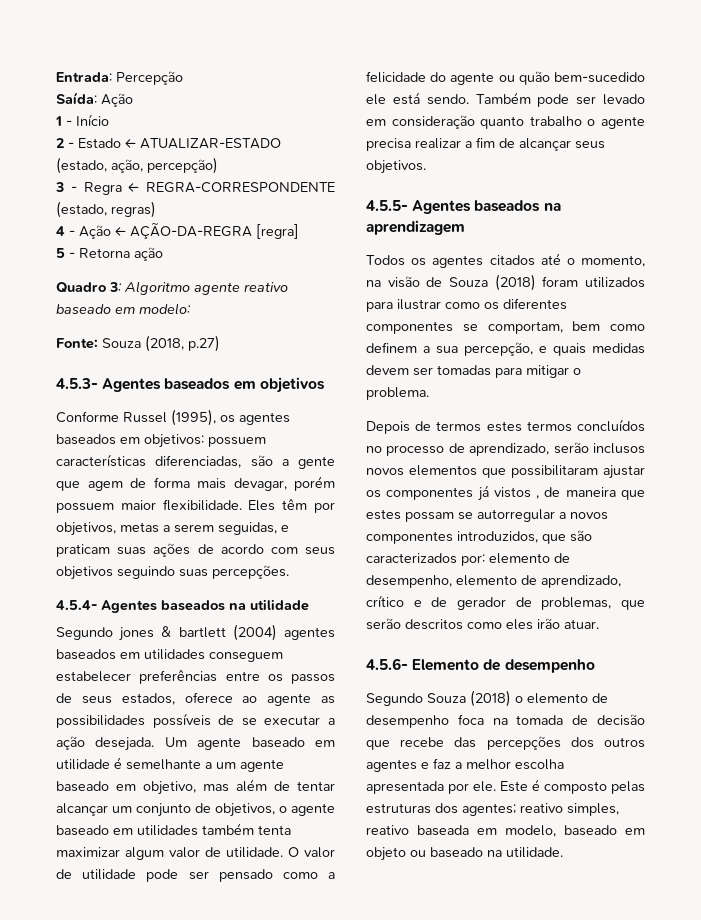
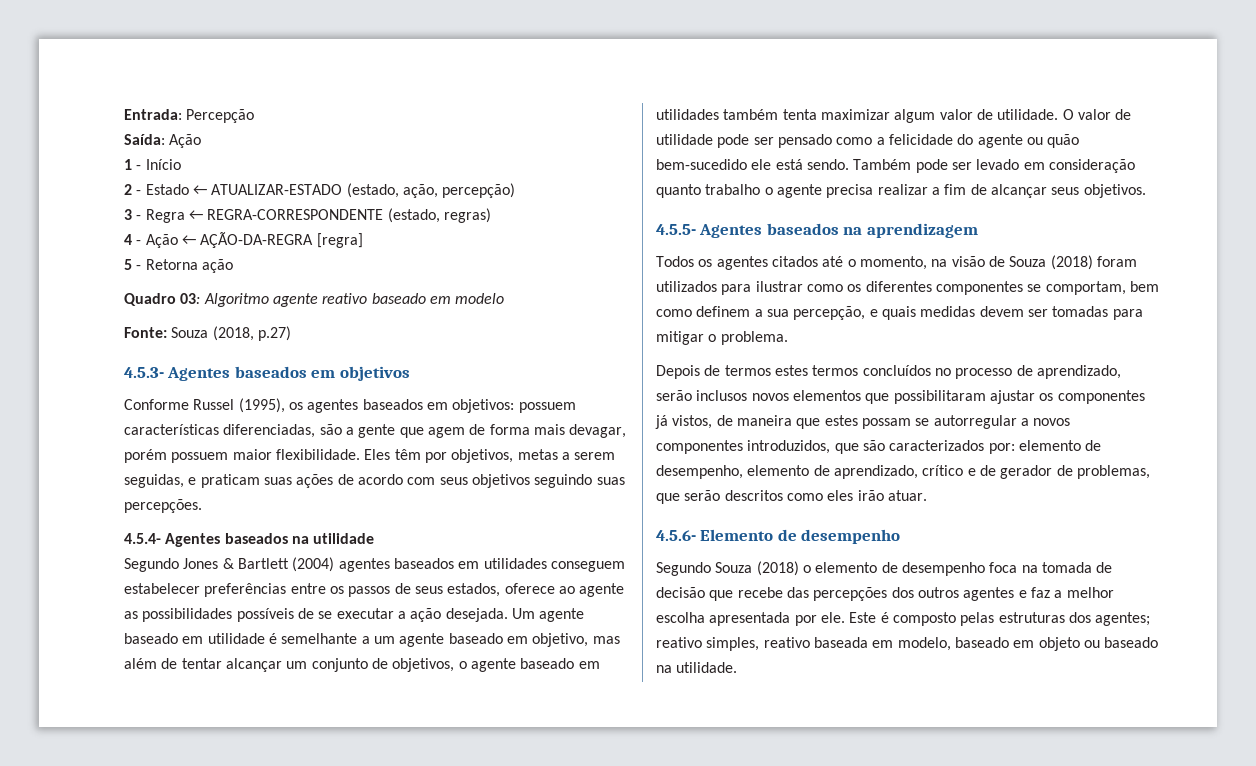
[109,282,122,292] 3: -> [180,293,201,304] 03:
[139,303,191,315] modelo: -> [455,293,505,304] modelo
[119,626,226,641] jones & bartlett -> [183,558,289,569] Jones & Bartlett
[493,487,540,499] vistos , -> [672,415,713,429] vistos,

